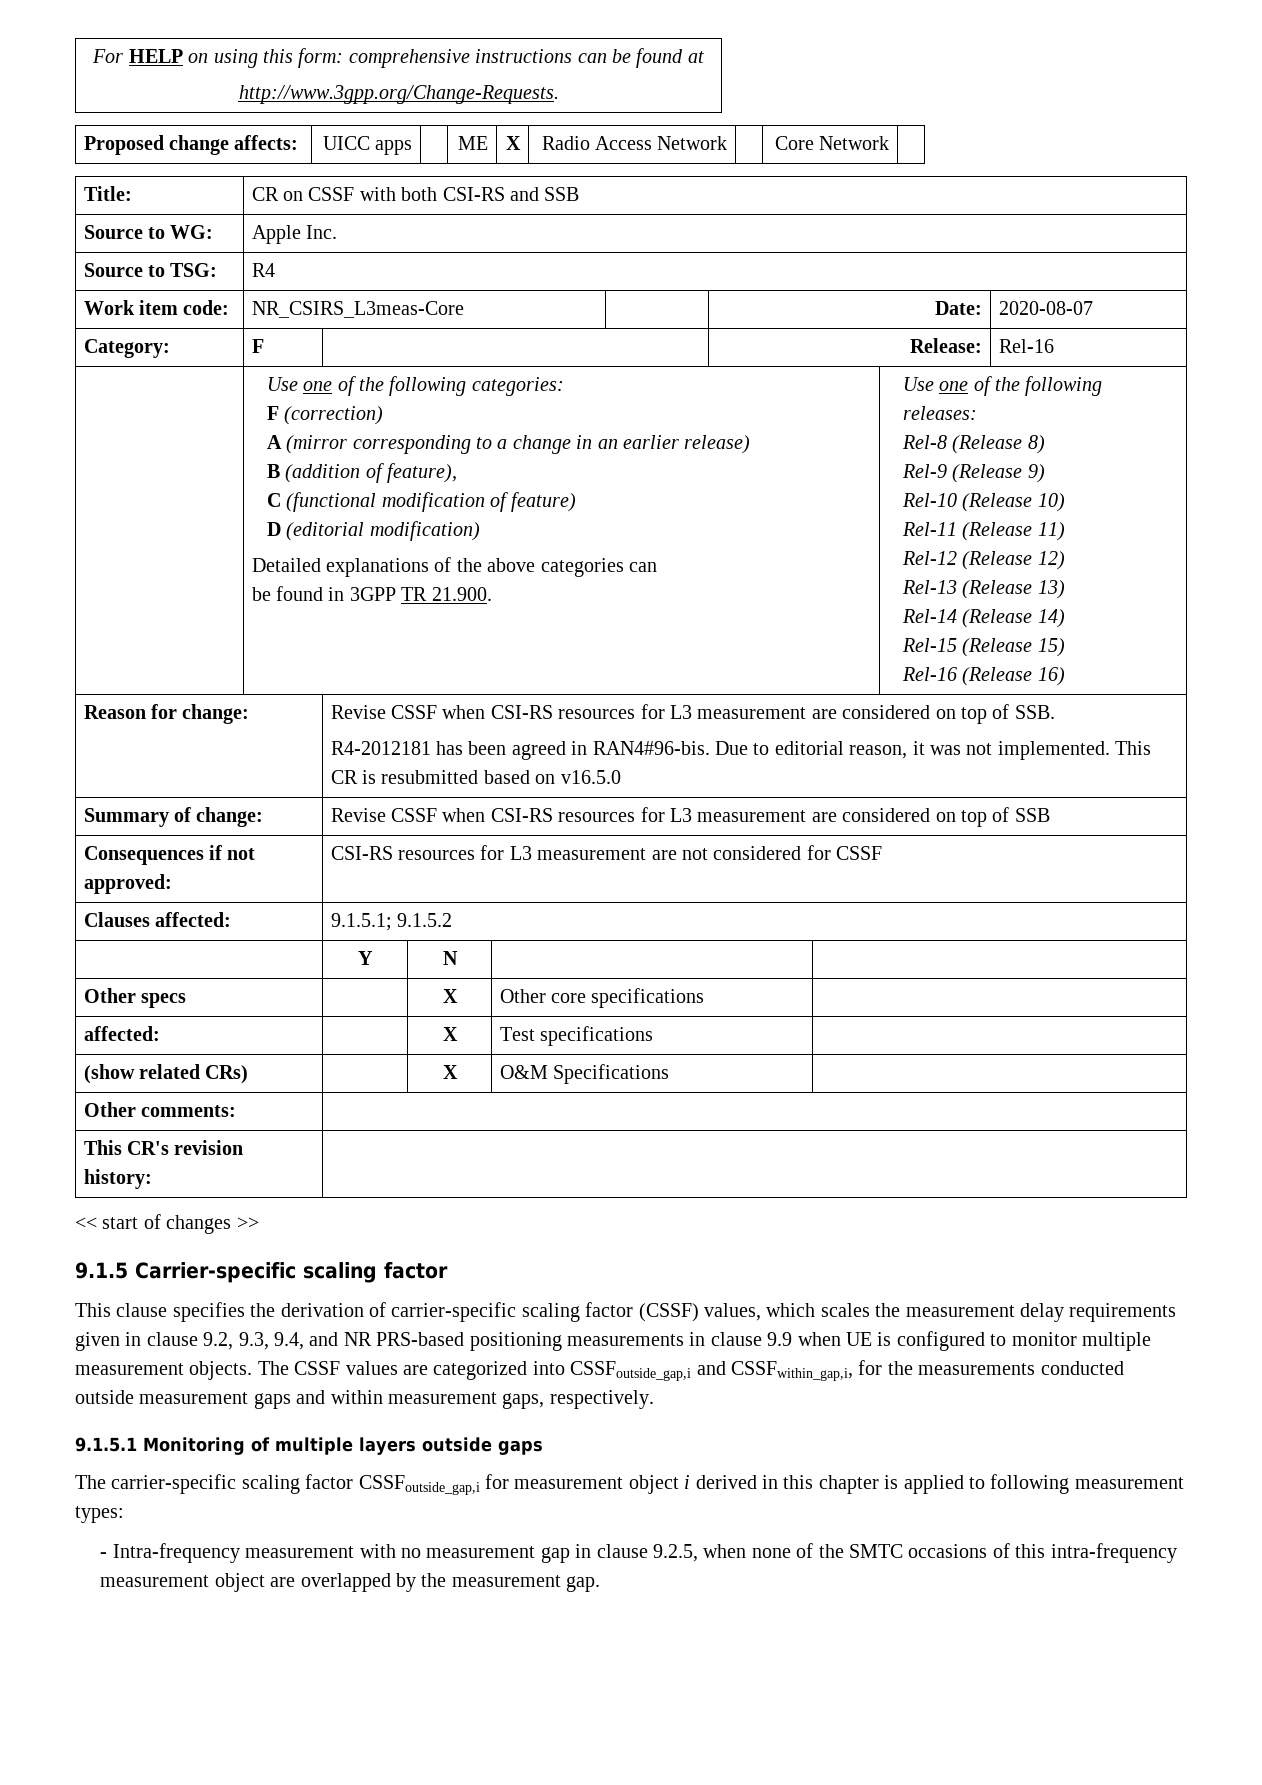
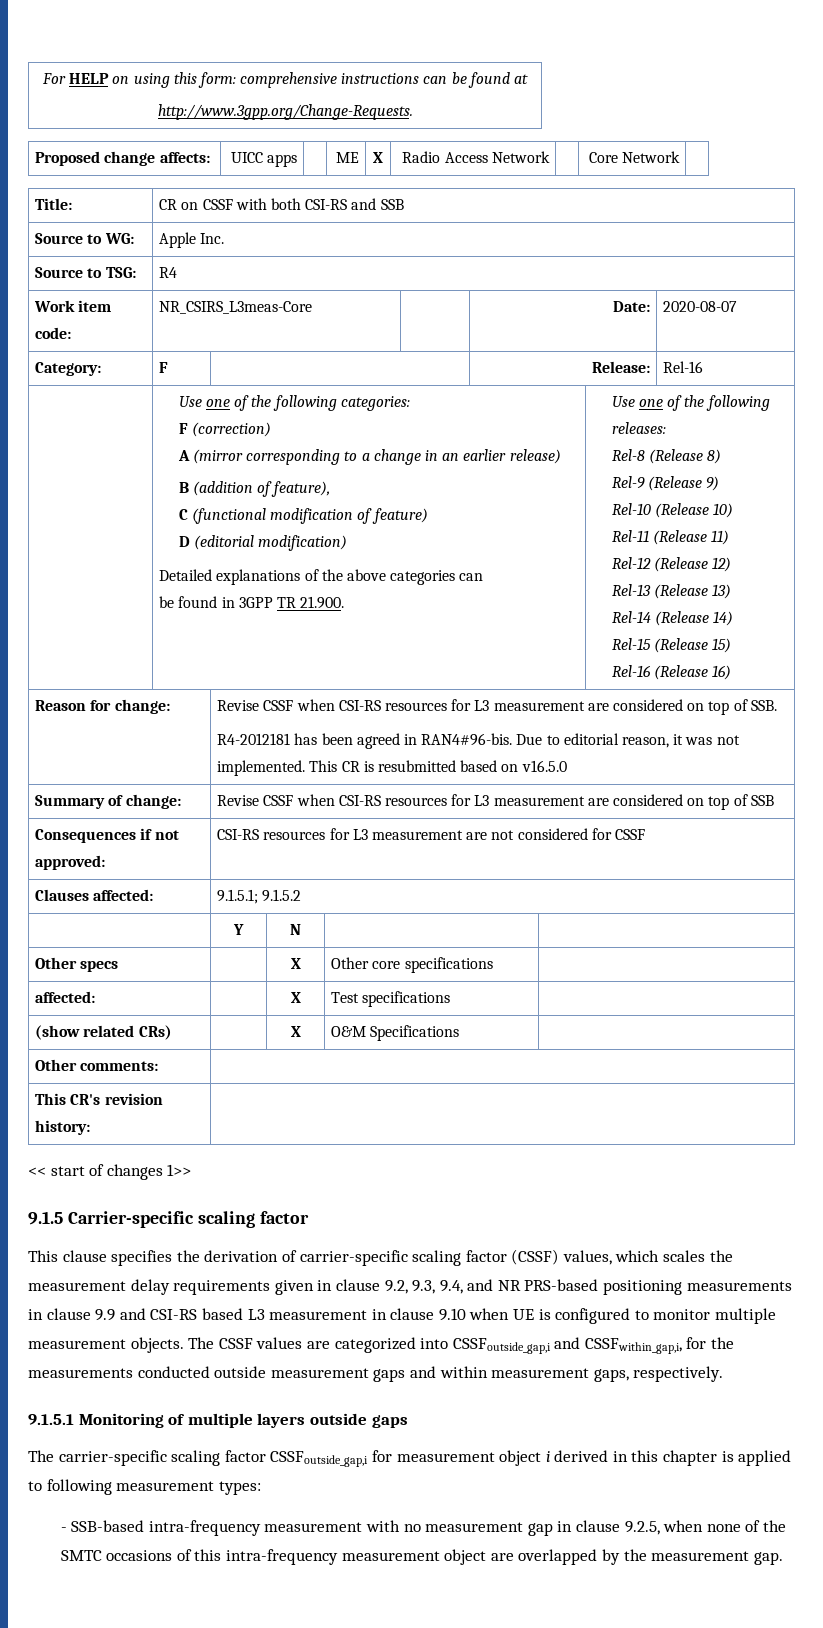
[236,1217,259,1229] >> -> [167,1164,192,1176] 1>>
(793, 1339) none -> [119,1308,466,1321] and CSI-RS based L3 measurement in clause 9.10
[112,1543,240,1563] Intra-frequency -> [71,1520,261,1536] SSB-based intra-frequency

